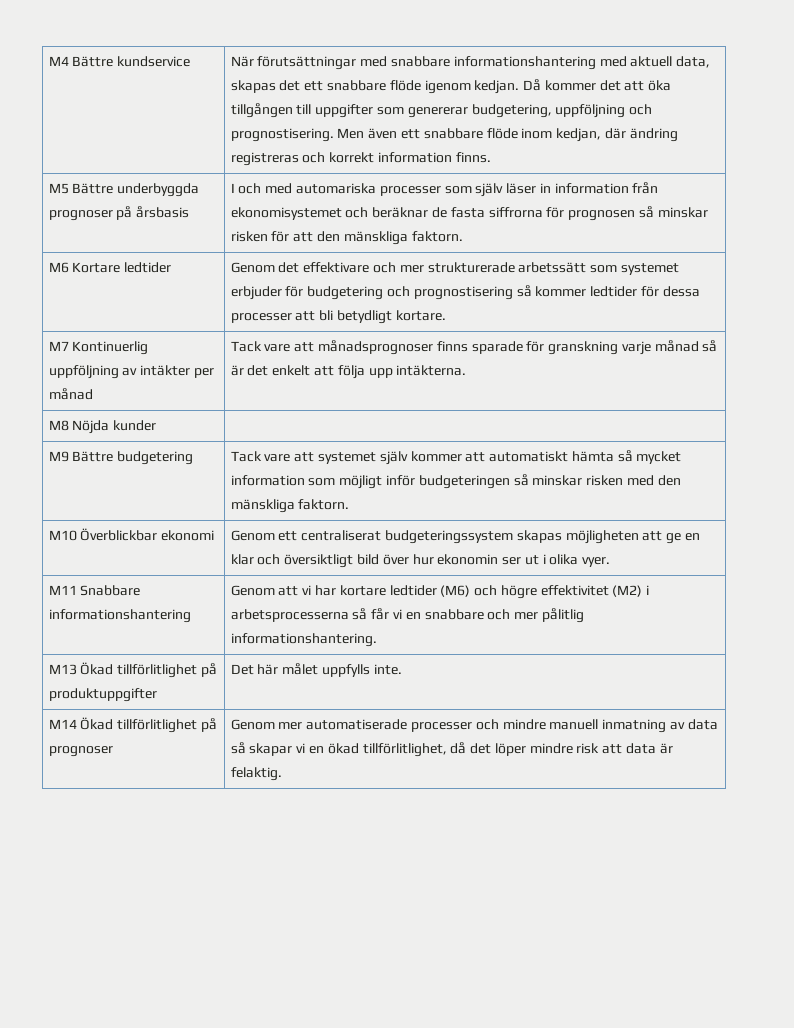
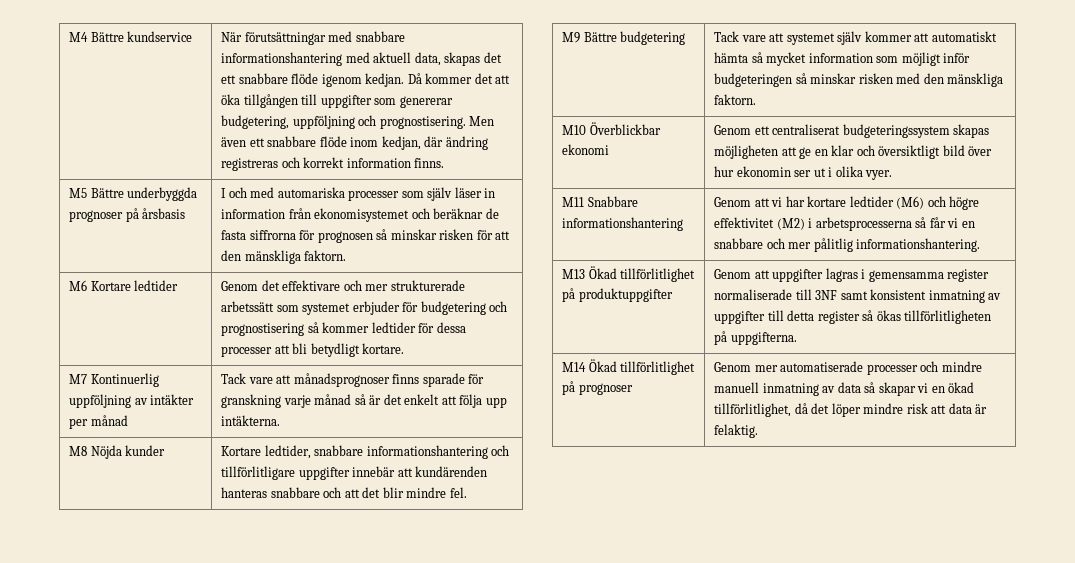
(157, 425) none -> [220,445,510,459] [220,466,488,480] [220,487,467,498] Kortare ledtider, snabbare informationshantering och tillförlitligare uppgifter innebär att kundärenden hanteras snabbare och att det blir mindre fel.
[230,663,402,677] Det här målet uppfylls inte. -> [713,268,990,282] [713,289,1002,303] [713,310,992,324] [713,331,797,345] Genom att uppgifter lagras i gemensamma register normaliserade till 3NF samt konsistent inmatning av uppgifter till detta register så ökas tillförlitligheten på uppgifterna.

